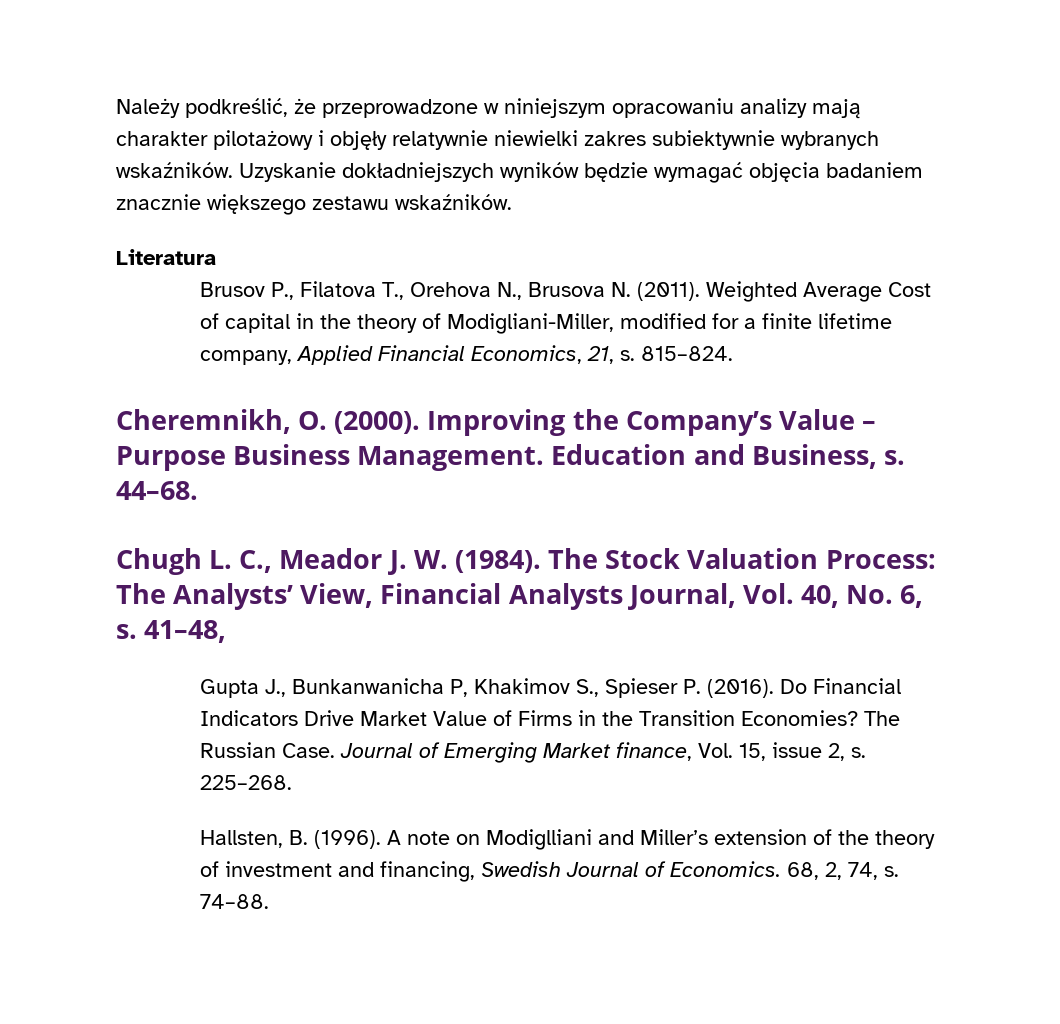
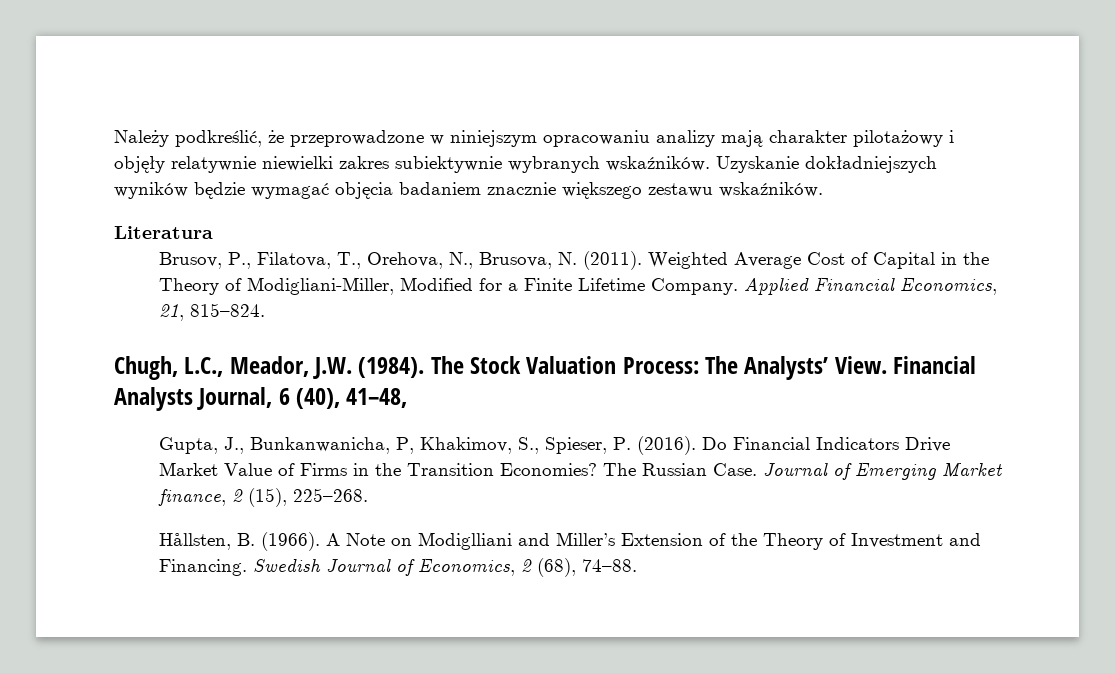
[199,281,605,300] Brusov P., Filatova T., Orehova N., Brusova -> [158,252,552,269] Brusov, P., Filatova, T., Orehova, N., Brusova,
[224,313,417,333] capital in the theory -> [872,252,989,269] [158,278,219,295] Capital in the Theory
[619,313,706,329] modified -> [399,277,473,291] Modified
[761,313,892,329] [199,350,292,365] finite lifetime company, -> [523,278,738,295] Finite Lifetime Company.
[619,350,635,361] s. -> (184, 312) none
[116,409,877,436] [116,444,905,471] [116,481,198,500] [116,548,448,575] Cheremnikh, O. (2000). Improving the Company’s Value – Purpose Business Management. Education and Business, s. 44–68. // Chugh L. C., Meador J. W. -> [114,356,353,380] Chugh, L.C., Meador, J.W.
[300,583,374,608] View, -> [834,356,887,374] View.
[742,583,924,608] [116,620,227,643] [199,678,678,698] Vol. 40, No. 6, s. 41–48, // Gupta J., Bunkanwanicha P, Khakimov S., Spieser -> [278,388,408,409] [158,437,607,454] 6 (40), 41–48, // Gupta, J., Bunkanwanicha, P, Khakimov, S., Spieser,
[697,742,866,761] [199,775,292,790] [199,830,450,849] Vol. 15, issue 2, s. 225–268. // Hallsten, B. (1996). A note -> [231,488,368,507] [158,532,385,551] 2 (15), 225–268. // Hållsten, B. (1966). A Note
[713,829,807,845] extension -> [620,533,703,546] Extension
[874,830,935,849] [199,861,899,882] theory of investment and financing, Swedish Journal of Economics. 68, 2, 74, s. -> [762,533,981,550] [158,558,576,577] Theory of Investment and Financing. Swedish Journal of Economics, 2 (68),

